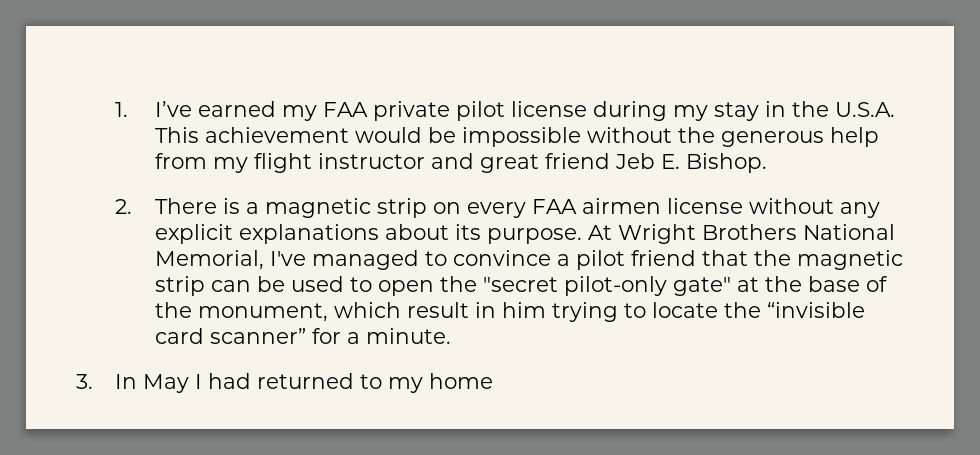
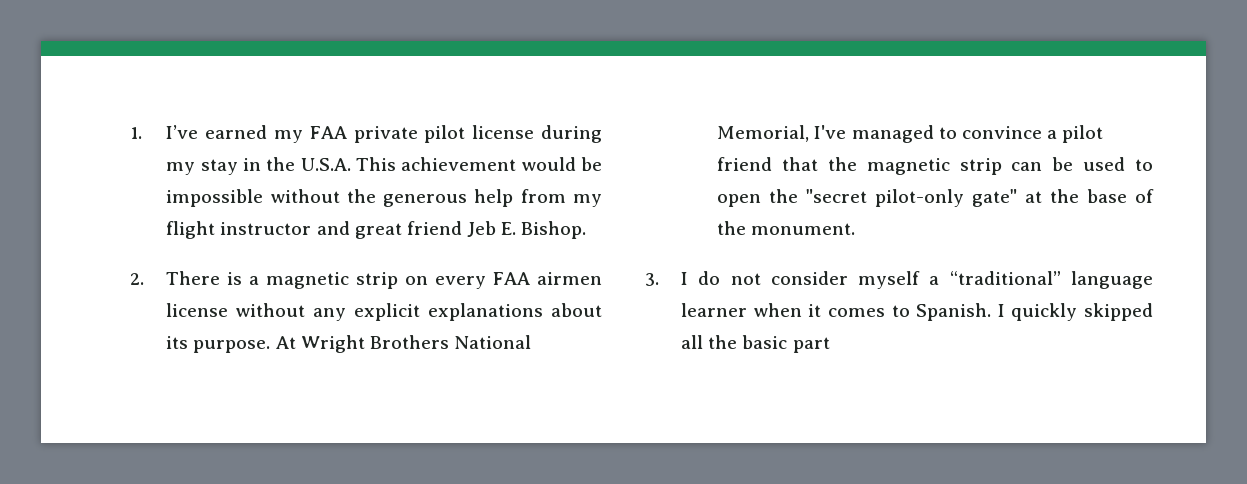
[197,302,865,322] [154,328,451,344] [76,373,494,393] monument, which result in him trying to locate the “invisible card scanner” for a minute. // 3. In May I had returned to my home -> [751,223,856,235] [645,271,1153,289] [681,303,1153,321] [681,335,830,353] monument. // 3. I do not consider myself a “traditional” language learner when it comes to Spanish. I quickly skipped all the basic part

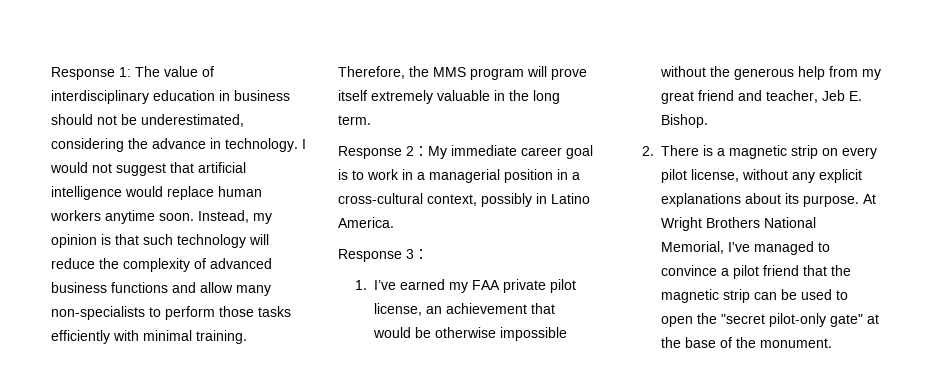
(130, 133) none -> [51,66,214,80] [51,90,290,104] [51,114,244,127] [51,138,306,152] [50,162,246,176] [51,186,262,200] [50,210,272,224] [51,234,269,248] [51,258,272,272] [51,282,271,296] [51,306,291,320] [51,330,247,344] [338,66,587,80] [338,90,560,104] [338,115,371,125] [338,145,593,159] [338,169,580,183] [338,193,590,207] [338,217,394,228] [338,249,428,262] Response 1: The value of interdisciplinary education in business should not be underestimated, considering the advance in technology. I would not suggest that artificial intelligence would replace human workers anytime soon. Instead, my opinion is that such technology will reduce the complexity of advanced business functions and allow many non-specialists to perform those tasks efficiently with minimal training. Therefore, the MMS program will prove itself extremely valuable in the long term. // Response 2：My immediate career goal is to work in a managerial position in a cross-cultural context, possibly in Latino America. // Response 3： //
[472,125,602,143] [166,157,517,175] license during my stay in the U.S.A. This achievement -> [374,303,556,316] license, an achievement that
(602, 164) none -> [435,327,497,338] otherwise
[166,221,462,239] flight instructor and great friend -> [661,90,819,104] great friend and teacher,
[493,272,602,285] [166,303,229,317] FAA airmen license -> [661,169,740,183] pilot license,
[645,271,1153,289] [681,303,1153,321] [681,335,830,353] // 3. I do not consider myself a “traditional” language learner when it comes to Spanish. I quickly skipped all the basic part -> (833, 343) none

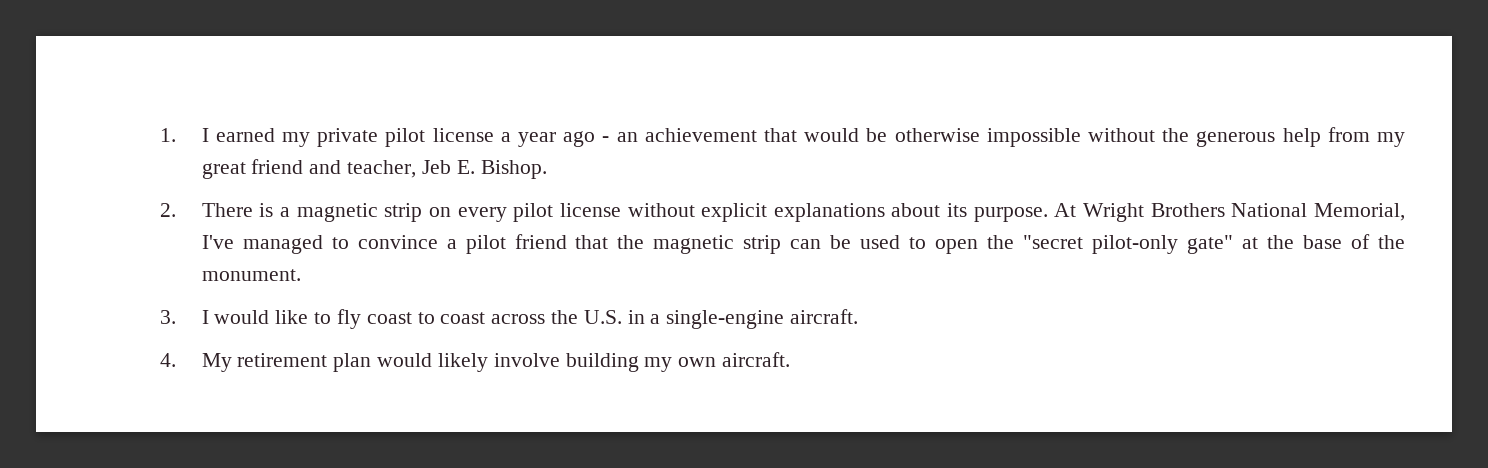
[51,66,214,80] [51,90,290,104] [51,114,244,127] [51,138,306,152] [50,162,246,176] [51,186,262,200] [50,210,272,224] [51,234,269,248] [51,258,272,272] [51,282,271,296] [51,306,291,320] [51,330,247,344] [338,66,587,80] [338,90,560,104] [338,115,371,125] [338,145,593,159] [338,169,580,183] [338,193,590,207] [338,217,394,228] [338,249,428,262] [355,280,397,290] Response 1: The value of interdisciplinary education in business should not be underestimated, considering the advance in technology. I would not suggest that artificial intelligence would replace human workers anytime soon. Instead, my opinion is that such technology will reduce the complexity of advanced business functions and allow many non-specialists to perform those tasks efficiently with minimal training. Therefore, the MMS program will prove itself extremely valuable in the long term. // Response 2：My immediate career goal is to work in a managerial position in a cross-cultural context, possibly in Latino America. // Response 3： // 1. I’ve -> [160,128,209,142] 1. I
[472,280,501,290] FAA -> (311, 139) none
[374,303,423,316] license, -> [432,128,610,147] license a year ago -
[691,169,816,183] license, without any -> [559,203,695,217] license without
(833, 343) none -> [160,309,858,329] [160,352,790,372] // 3. I would like to fly coast to coast across the U.S. in a single-engine aircraft. // 4. My retirement plan would likely involve building my own aircraft.

